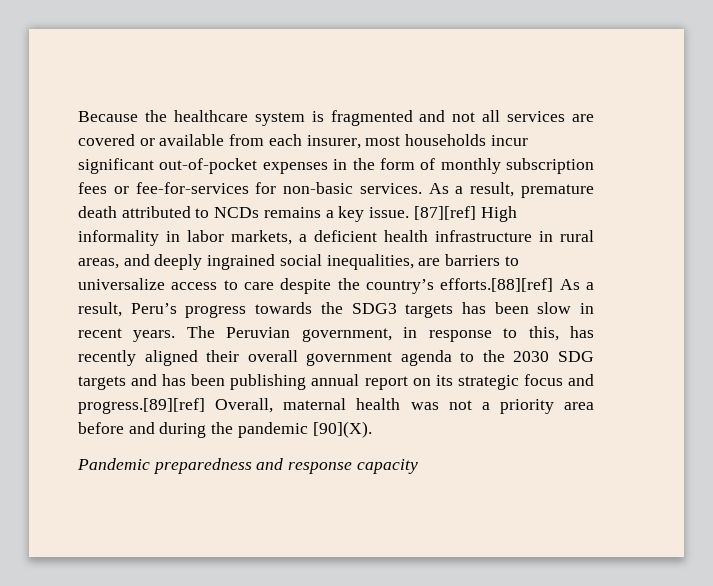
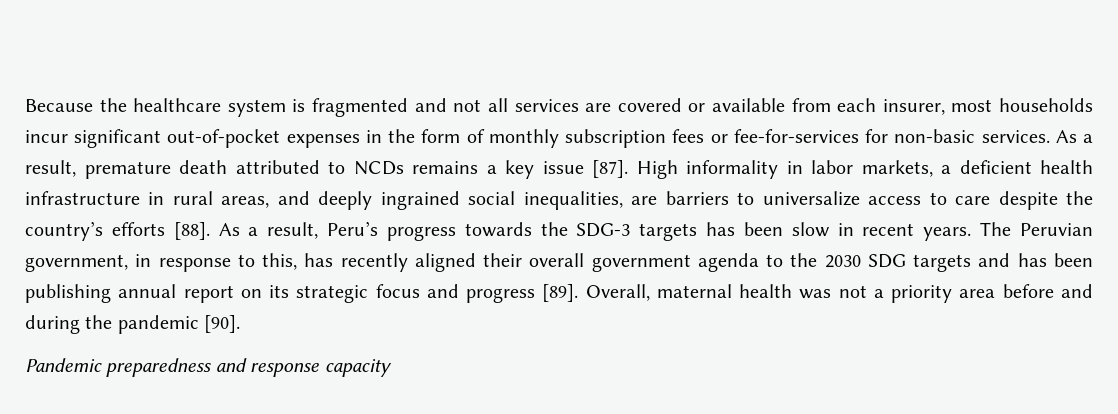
[369,206,476,220] issue. [87][ref] -> [542,160,628,178] issue [87].
[440,278,554,292] efforts.[88][ref] -> [111,222,210,240] efforts [88].
[351,303,397,314] SDG3 -> [576,223,631,237] SDG-3
[78,398,205,414] progress.[89][ref] -> [466,284,579,303] progress [89].
[312,421,372,438] [90](X). -> [204,315,241,333] [90].

